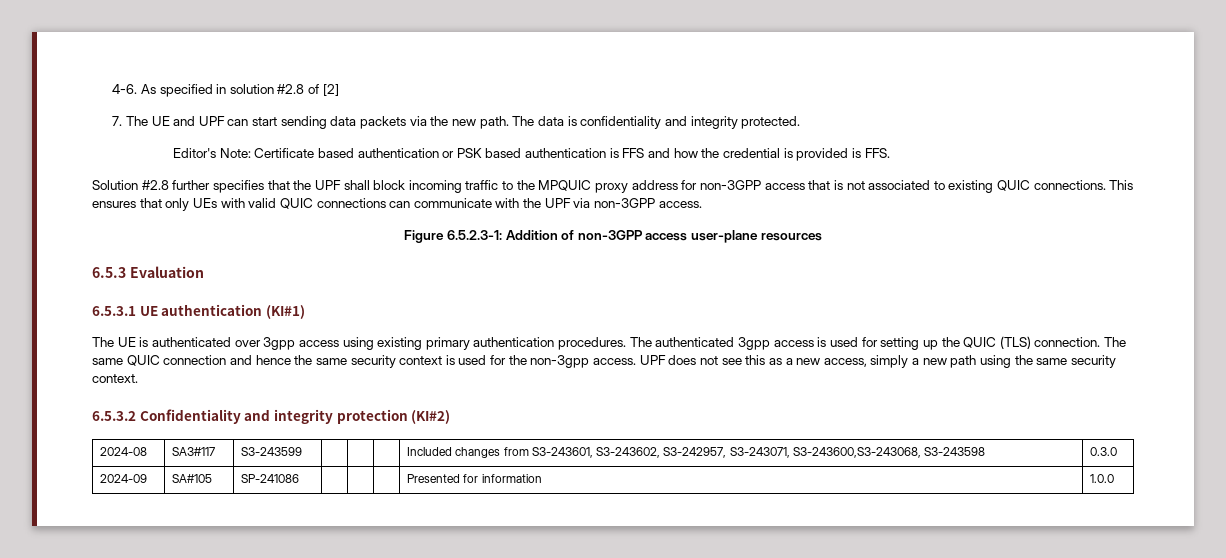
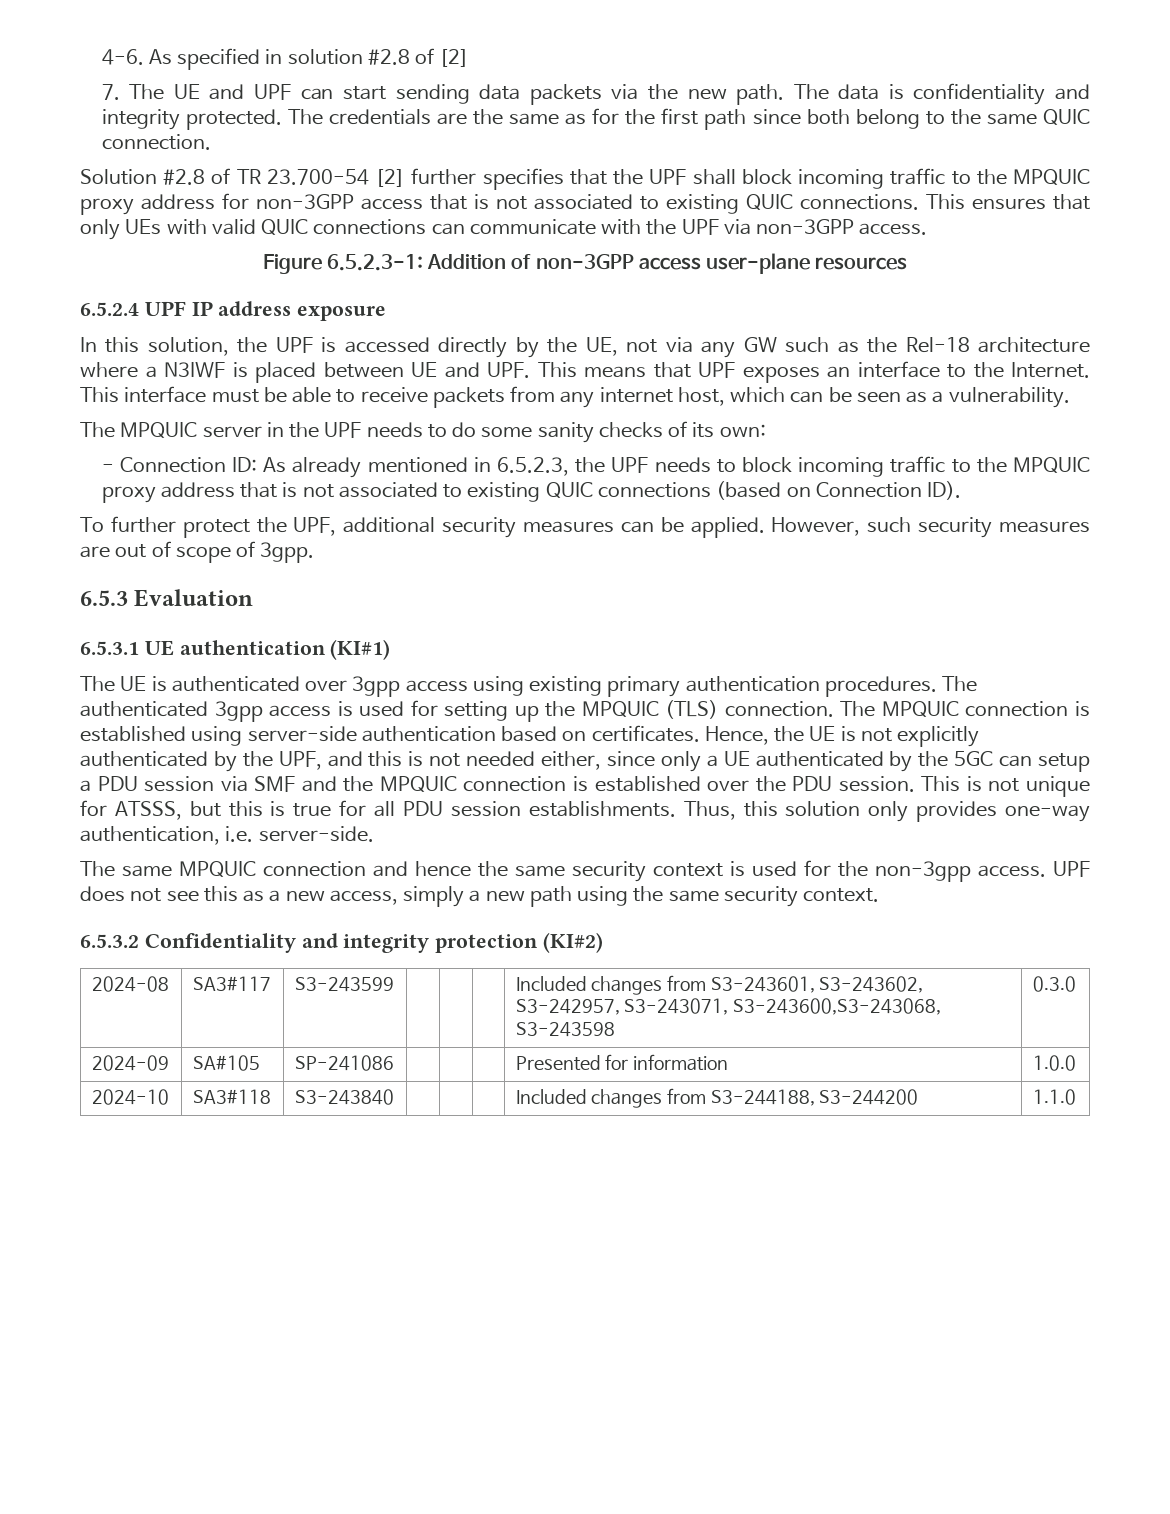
[172,148,890,161] [92,180,169,190] // Editor's Note: Certificate based authentication or PSK based authentication is FFS and how the credential is provided is FFS. // Solution #2.8 -> [287,108,1090,130] [101,134,211,150] [80,168,406,187] The credentials are the same as for the first path since both belong to the same QUIC connection. // Solution #2.8 of TR 23.700-54 [2]
(822, 237) none -> [80,301,387,321] [80,337,1091,358] [80,361,1090,383] [80,386,1070,408] [80,421,766,443] [101,456,1090,478] [101,481,962,503] [80,516,1091,538] [80,541,315,563] // 6.5.2.4 UPF IP address exposure // In this solution, the UPF is accessed directly by the UE, not via any GW such as the Rel-18 architecture where a N3IWF is placed between UE and UPF. This means that UPF exposes an interface to the Internet. This interface must be able to receive packets from any internet host, which can be seen as a vulnerability. // The MPQUIC server in the UPF needs to do some sanity checks of its own: // - Connection ID: As already mentioned in 6.5.2.3, the UPF needs to block incoming traffic to the MPQUIC proxy address that is not associated to existing QUIC connections (based on Connection ID). // To further protect the UPF, additional security measures can be applied. However, such security measures are out of scope of 3gpp.
[963,337,997,348] QUIC -> [581,701,659,717] MPQUIC
[92,355,160,366] same QUIC -> [881,701,1090,717] [80,725,980,747] [80,751,1090,772] [80,776,1090,797] [80,800,1090,822] [80,826,374,845] [80,861,256,877] MPQUIC connection is established using server-side authentication based on certificates. Hence, the UE is not explicitly authenticated by the UPF, and this is not needed either, since only a UE authenticated by the 5GC can setup a PDU session via SMF and the MPQUIC connection is established over the PDU session. This is not unique for ATSSS, but this is true for all PDU session establishments. Thus, this solution only provides one-way authentication, i.e. server-side. // The same MPQUIC
(1115, 478) none -> [91,1089,169,1105] [192,1089,271,1104] [294,1089,394,1105] [515,1088,919,1108] [1032,1089,1076,1105] // 2024-10 | SA3#118 | S3-243840 | | | | Included changes from S3-244188, S3-244200 | 1.1.0

